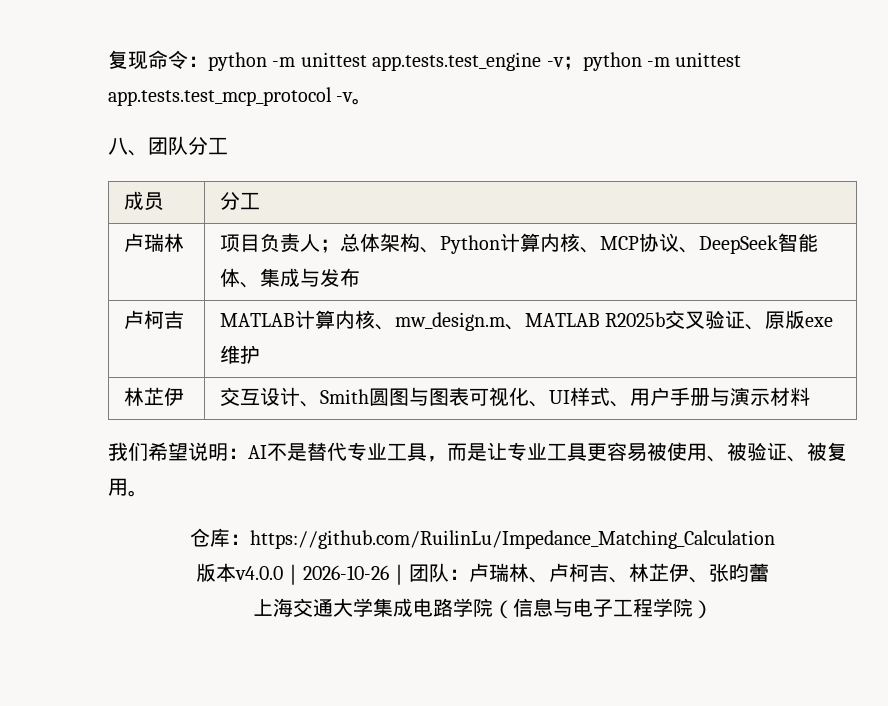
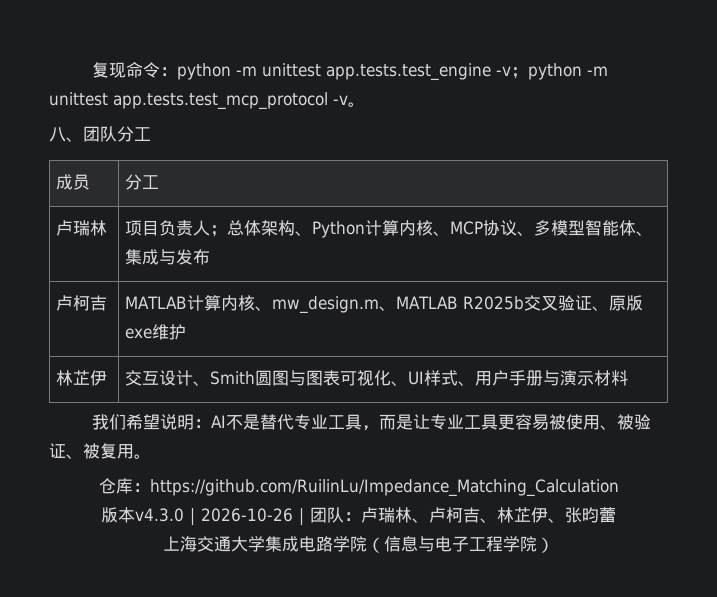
[698,235,778,254] DeepSeek -> [534,220,586,236] 多模型
[235,566,283,580] v4.0.0 -> [135,508,184,522] v4.3.0

